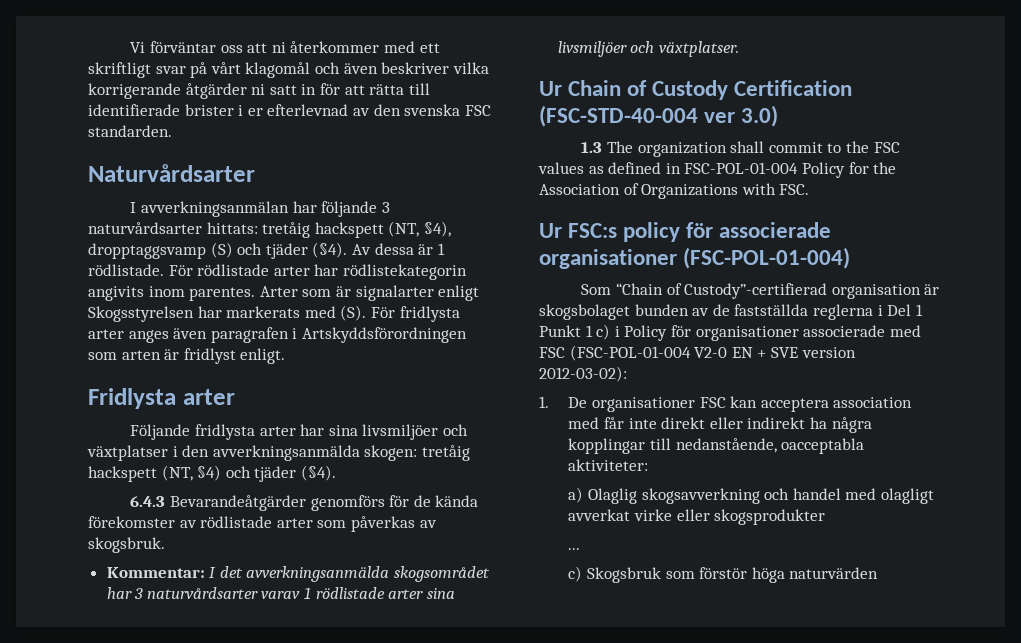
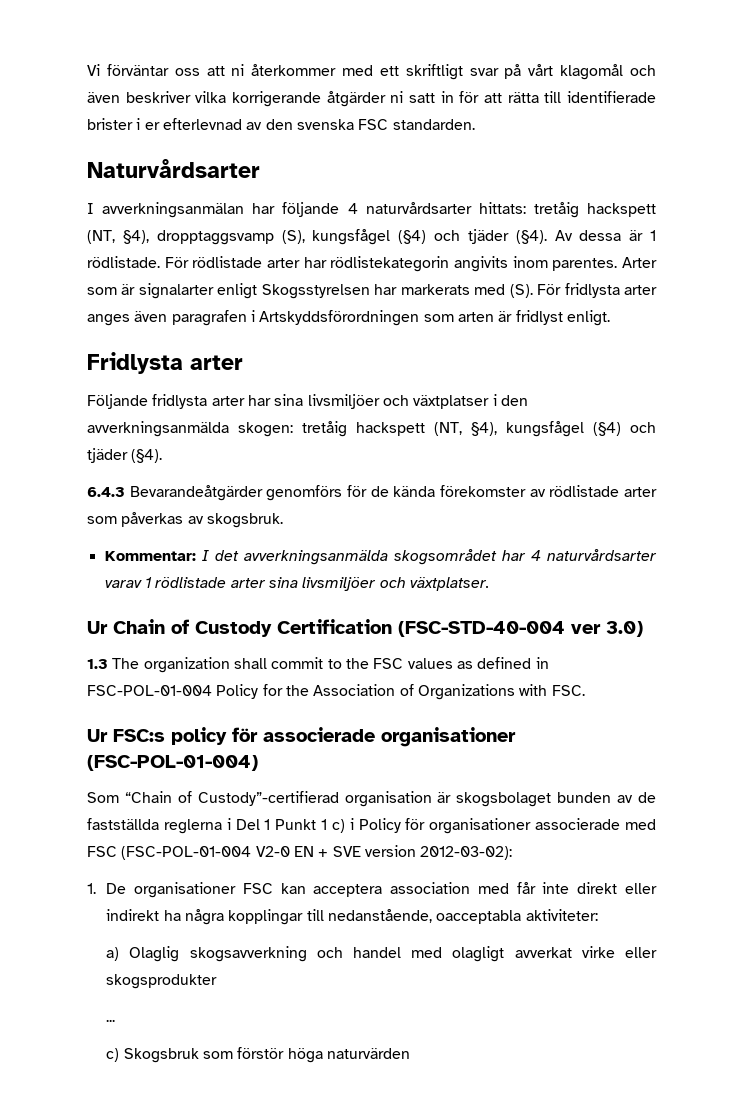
[381,202,390,213] 3 -> [347,203,358,214] 4
[210,242,233,258] (S) -> [281,229,427,245] (S), kungsfågel (§4)
[197,465,222,481] §4) -> [471,421,621,437] §4), kungsfågel (§4)
[134,588,144,599] 3 -> [530,550,541,561] 4

